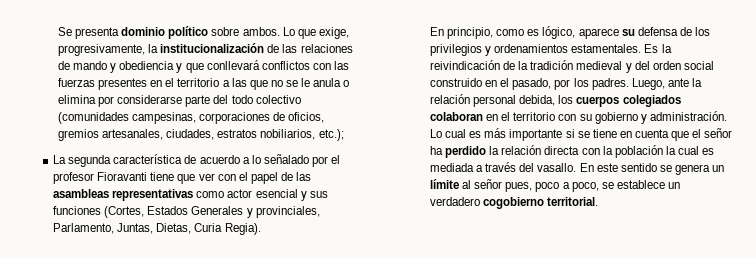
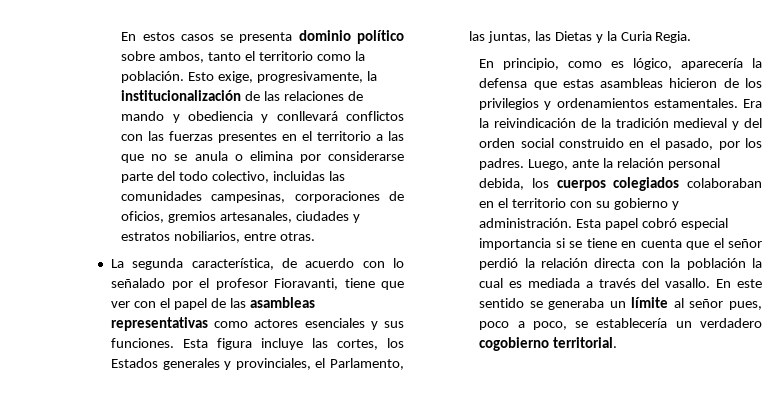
[57,26,316,39] Se presenta dominio político sobre ambos. Lo que -> [121,30,404,44] [121,51,365,63] [121,71,215,83] En estos casos se presenta dominio político sobre ambos, tanto el territorio como la población. Esto
[185,63,204,73] que -> (269, 118) none
[301,78,311,87] le -> (188, 157) none
[255,95,301,104] [57,112,129,124] colectivo (comunidades -> [211,171,345,183] [121,191,203,201] colectivo, incluidas las comunidades
[166,129,344,141] ciudades, estratos nobiliarios, etc.); -> [295,211,360,223] [121,231,315,243] ciudades y estratos nobiliarios, entre otras.
[113,154,183,164] característica -> [191,258,274,270] característica,
[242,157,250,164] a -> [362,261,385,268] con
[97,172,148,181] Fioravanti -> [274,278,339,290] Fioravanti,
[227,189,328,201] [53,206,320,218] [53,223,261,235] actor esencial y sus funciones (Cortes, Estados Generales y provinciales, Parlamento, Juntas, Dietas, Curia Regia). -> [254,318,405,330] [111,338,404,350] [111,358,404,370] [469,31,692,43] actores esenciales y sus funciones. Esta figura incluye las cortes, los Estados generales y provinciales, el Parlamento, las juntas, las Dietas y la Curia Regia.
[578,27,678,39] aparece su defensa -> [681,58,762,70] [479,78,718,90] aparecería la defensa que estas asambleas hicieron
[644,44,659,53] Es -> [743,99,762,108] Era
[429,112,483,121] colaboran -> [687,178,762,188] colaboraban
[429,128,563,141] Lo cual es más importante -> [576,218,728,230] [479,238,552,250] Esta papel cobró especial importancia
[429,146,487,158] ha perdido -> [479,258,519,270] perdió
[674,164,710,175] genera -> [548,298,605,310] generaba
[616,180,665,189] establece -> [596,318,668,328] establecería

